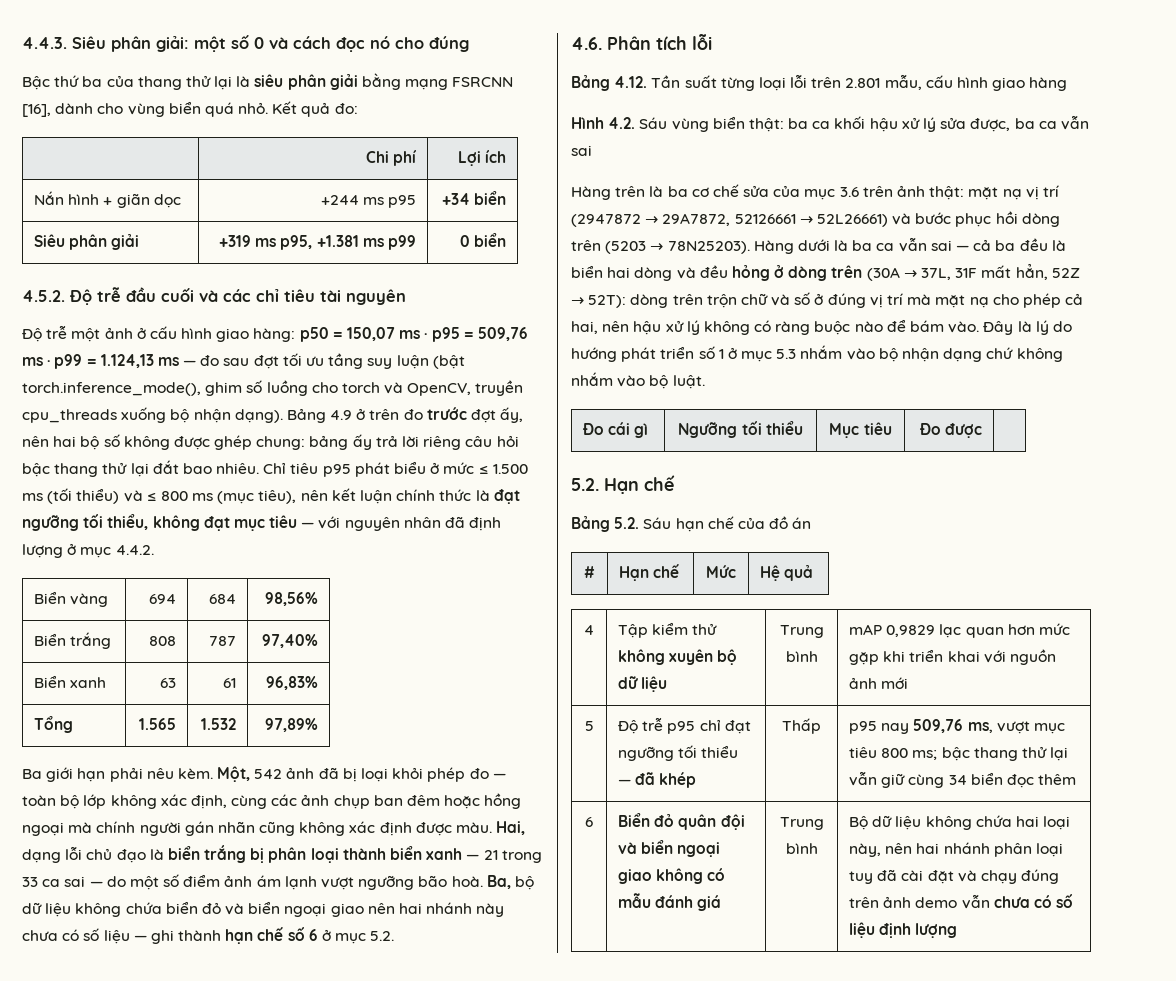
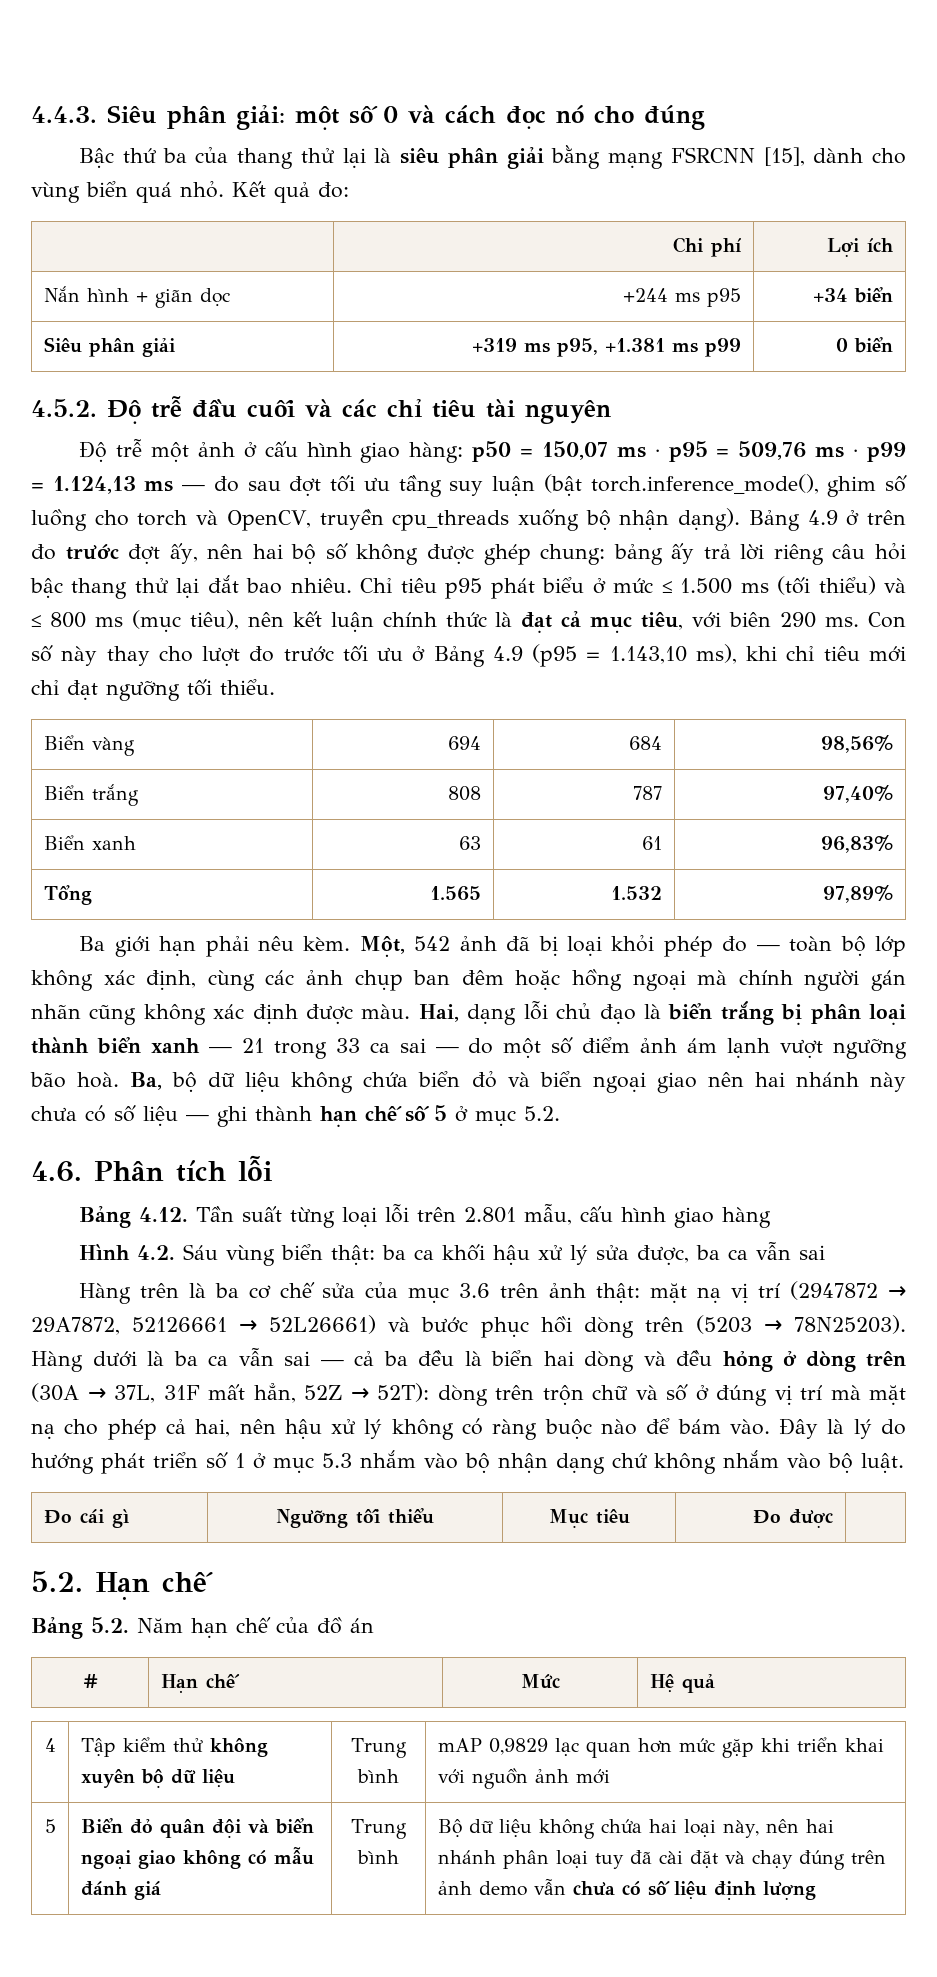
[22,104,51,117] [16], -> [763,147,805,166] [15],
[22,514,502,531] [22,543,154,558] ngưỡng tối thiểu, không đạt mục tiêu — với nguyên nhân đã định lượng ở mục 4.4.2. -> [561,611,906,633] [31,644,907,667] [31,679,275,701] cả mục tiêu, với biên 290 ms. Con số này thay cho lượt đo trước tối ưu ở Bảng 4.9 (p95 = 1.143,10 ms), khi chỉ tiêu mới chỉ đạt ngưỡng tối thiểu.
[308,929,318,941] 6 -> [434,1105,447,1121] 5
[643,517,672,529] Sáu -> [137,1618,183,1633] Năm
[618,717,751,734] [618,745,739,761] [618,772,697,788] [782,718,821,734] [849,719,1066,734] [849,746,1069,761] [849,771,1077,788] [585,817,593,827] | Độ trễ p95 chỉ đạt ngưỡng tối thiểu — đã khép | Thấp | p95 nay 509,76 ms, vượt mục tiêu 800 ms; bậc thang thử lại vẫn giữ cùng 34 biển đọc thêm // 6 -> (56, 1826) none

